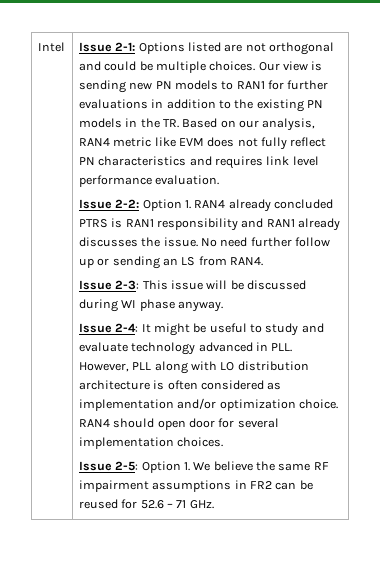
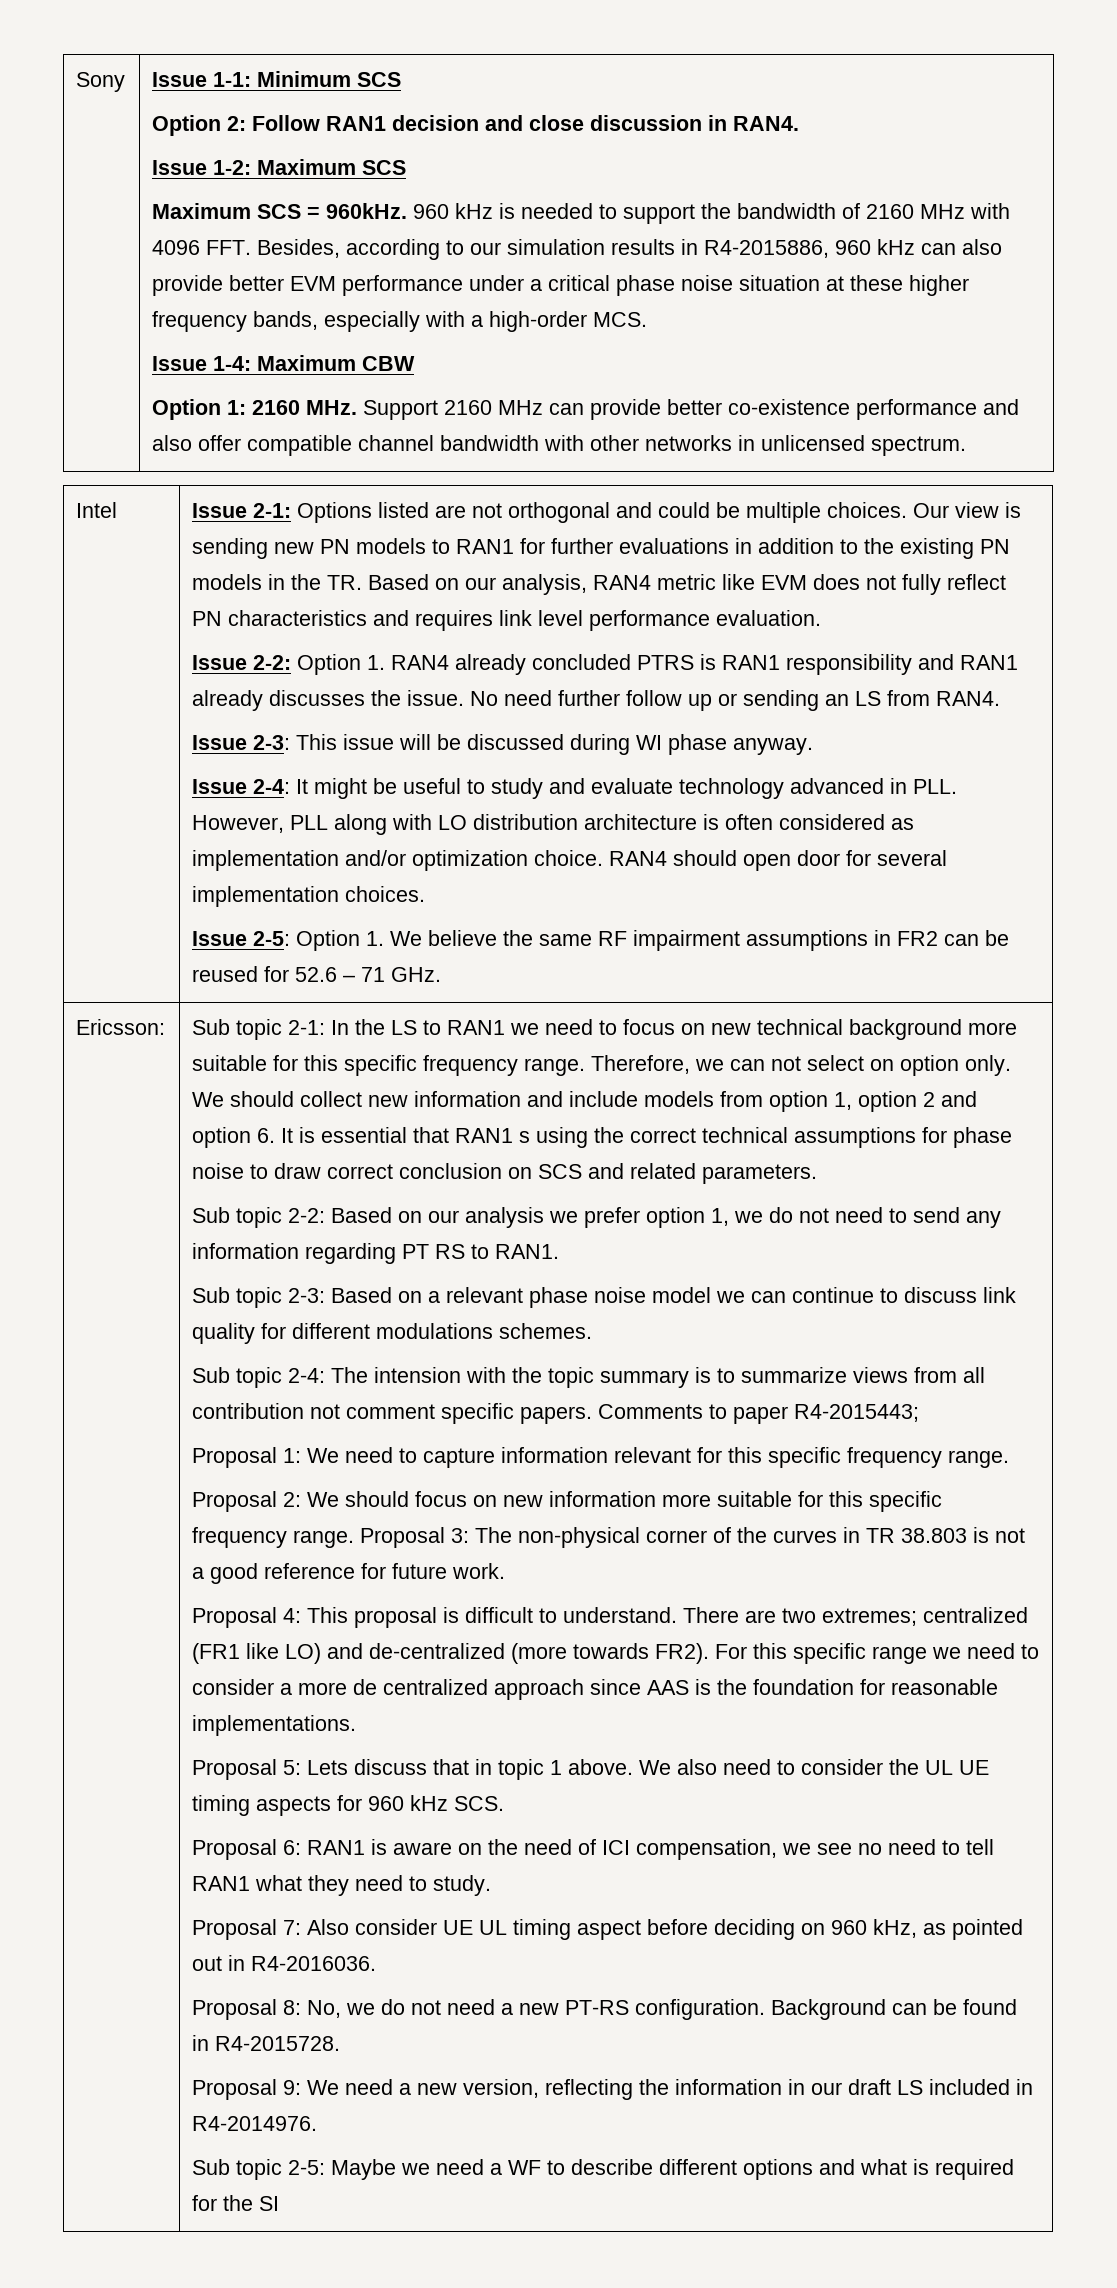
(37, 47) none -> [76,72,126,92] [152,71,402,87] [152,115,800,136] [152,159,407,175] [152,203,1011,224] [152,239,1003,260] [152,275,970,296] [152,311,648,332] [152,355,416,371] [152,399,1020,420] [152,435,967,456] Sony | Issue 1-1: Minimum SCS // Option 2: Follow RAN1 decision and close discussion in RAN4. // Issue 1-2: Maximum SCS // Maximum SCS = 960kHz. 960 kHz is needed to support the bandwidth of 2160 MHz with 4096 FFT. Besides, according to our simulation results in R4-2015886, 960 kHz can also provide better EVM performance under a critical phase noise situation at these higher frequency bands, especially with a high-order MCS. // Issue 1-4: Maximum CBW // Option 1: 2160 MHz. Support 2160 MHz can provide better co-existence performance and also offer compatible channel bandwidth with other networks in unlicensed spectrum. //
(214, 504) none -> [76,1019,166,1035] [192,1019,1018,1040] [192,1055,1012,1076] [192,1091,978,1112] [192,1127,1013,1148] [192,1163,818,1184] [192,1207,1002,1228] [192,1243,560,1264] [192,1287,1017,1308] [192,1323,593,1344] [192,1367,986,1388] [192,1403,920,1424] [192,1447,1010,1468] [192,1491,943,1512] [192,1527,1026,1548] [192,1563,506,1584] [192,1607,1029,1628] [192,1643,1040,1664] [192,1679,999,1700] [192,1715,357,1736] [192,1759,990,1780] [192,1795,505,1816] [192,1839,995,1860] [192,1875,492,1896] [192,1919,1024,1940] [192,1955,377,1971] [192,1999,1018,2020] [192,2035,341,2051] [192,2079,1034,2100] [192,2116,318,2131] [192,2159,1015,2180] [192,2195,280,2211] // Ericsson: | Sub topic 2-1: In the LS to RAN1 we need to focus on new technical background more suitable for this specific frequency range. Therefore, we can not select on option only. We should collect new information and include models from option 1, option 2 and option 6. It is essential that RAN1 s using the correct technical assumptions for phase noise to draw correct conclusion on SCS and related parameters. // Sub topic 2-2: Based on our analysis we prefer option 1, we do not need to send any information regarding PT RS to RAN1. // Sub topic 2-3: Based on a relevant phase noise model we can continue to discuss link quality for different modulations schemes. // Sub topic 2-4: The intension with the topic summary is to summarize views from all contribution not comment specific papers. Comments to paper R4-2015443; // Proposal 1: We need to capture information relevant for this specific frequency range. // Proposal 2: We should focus on new information more suitable for this specific frequency range. Proposal 3: The non-physical corner of the curves in TR 38.803 is not a good reference for future work. // Proposal 4: This proposal is difficult to understand. There are two extremes; centralized (FR1 like LO) and de-centralized (more towards FR2). For this specific range we need to consider a more de centralized approach since AAS is the foundation for reasonable implementations. // Proposal 5: Lets discuss that in topic 1 above. We also need to consider the UL UE timing aspects for 960 kHz SCS. // Proposal 6: RAN1 is aware on the need of ICI compensation, we see no need to tell RAN1 what they need to study. // Proposal 7: Also consider UE UL timing aspect before deciding on 960 kHz, as pointed out in R4-2016036. // Proposal 8: No, we do not need a new PT-RS configuration. Background can be found in R4-2015728. // Proposal 9: We need a new version, reflecting the information in our draft LS included in R4-2014976. // Sub topic 2-5: Maybe we need a WF to describe different options and what is required for the SI

